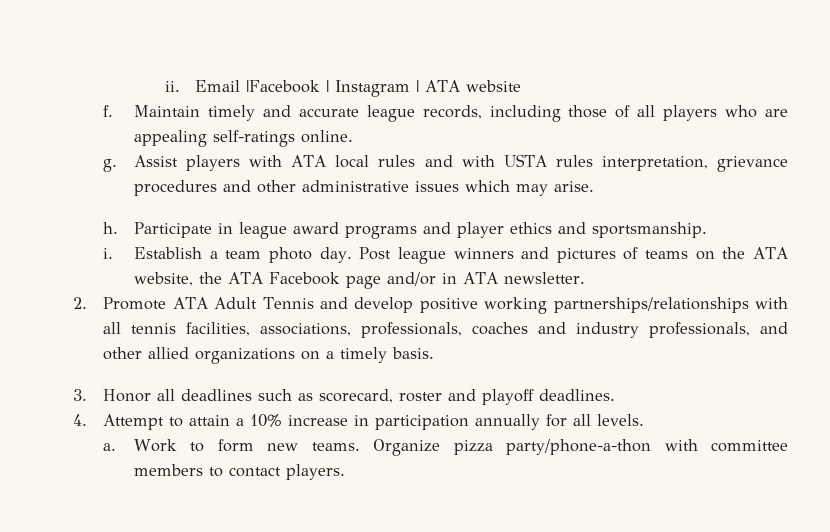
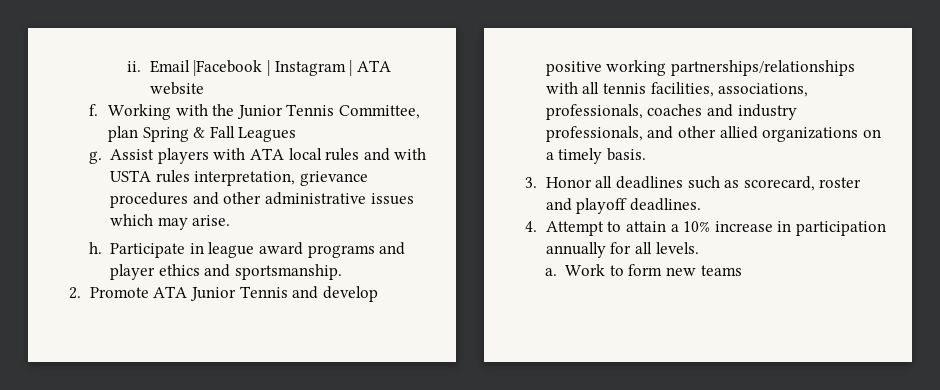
[134,105,788,122] [134,130,354,147] Maintain timely and accurate league records, including those of all players who are appealing self-ratings online. -> [108,104,420,120] [108,126,297,142] Working with the Junior Tennis Committee, plan Spring & Fall Leagues
[103,247,789,264] [134,272,585,289] // i. Establish a team photo day. Post league winners and pictures of teams on the ATA website, the ATA Facebook page and/or in ATA newsletter. -> (342, 272) none
[214,297,258,309] Adult -> [190,287,237,301] Junior
[311,439,788,456] [134,464,346,480] teams. Organize pizza party/phone-a-thon with committee members to contact players. -> [700,265,742,276] teams

